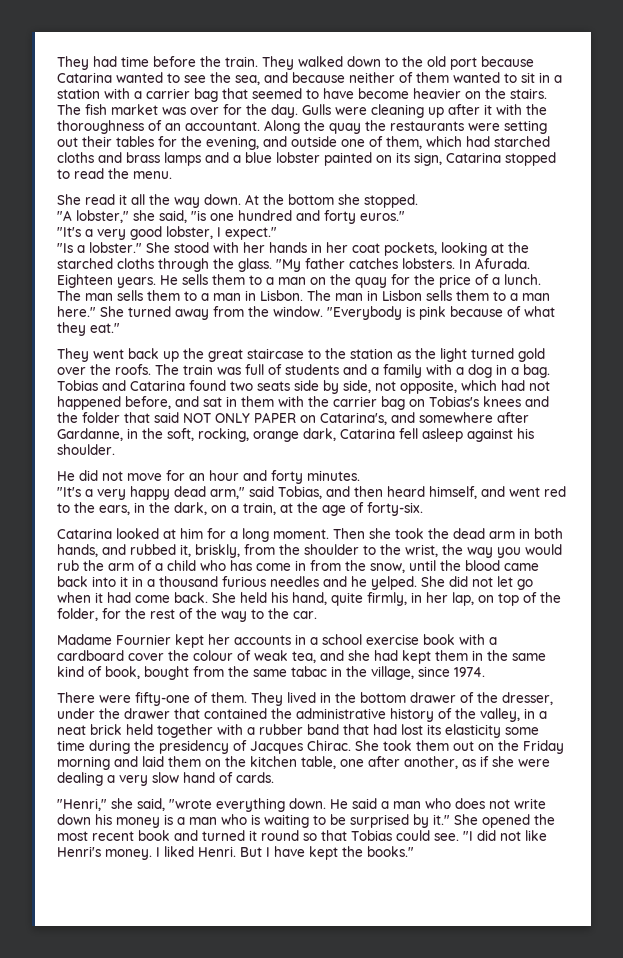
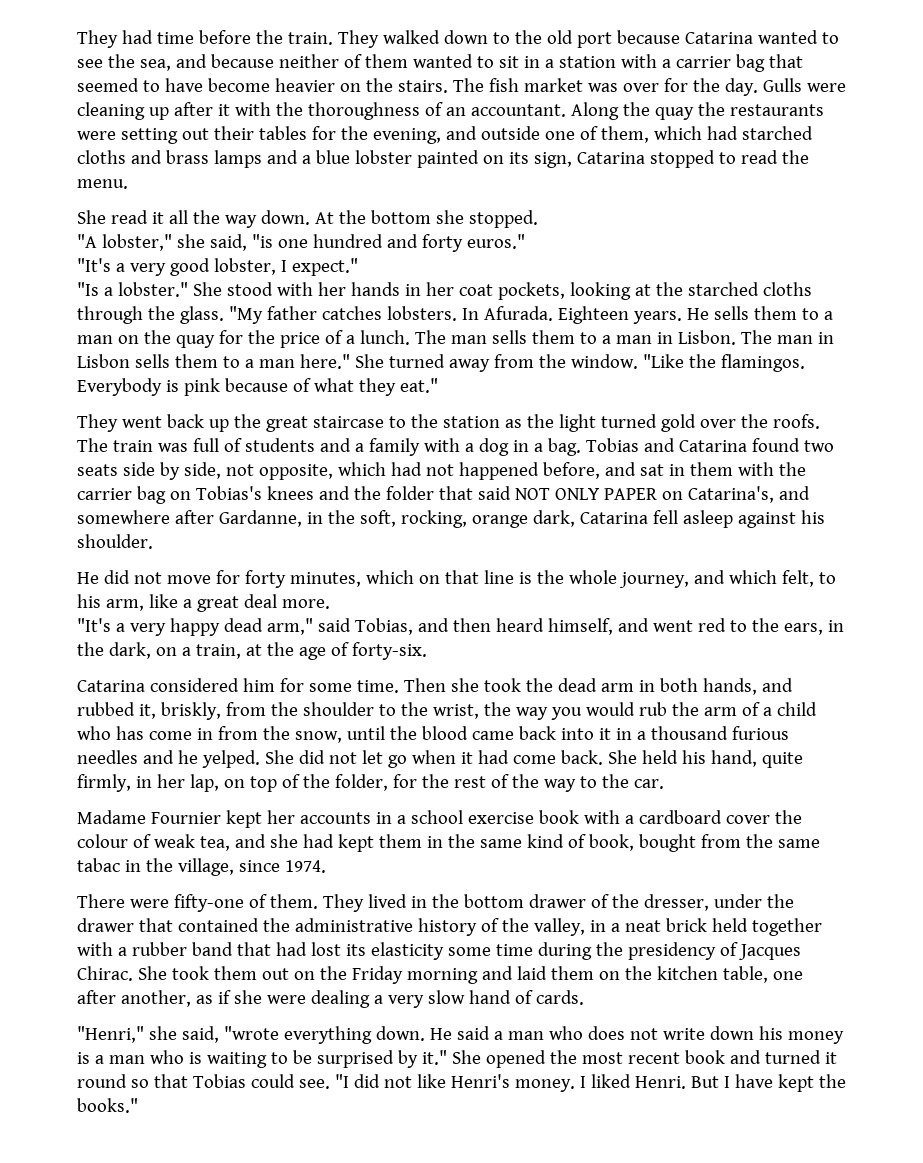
[327,306,402,320] "Everybody -> [642,354,805,372] [77,378,162,396] "Like the flamingos. Everybody
[189,470,360,484] an hour and forty minutes. -> [244,570,836,588] [77,594,330,612] forty minutes, which on that line is the whole journey, and which felt, to his arm, like a great deal more.
[116,528,329,542] looked at him for a long moment. -> [149,678,399,693] considered him for some time.

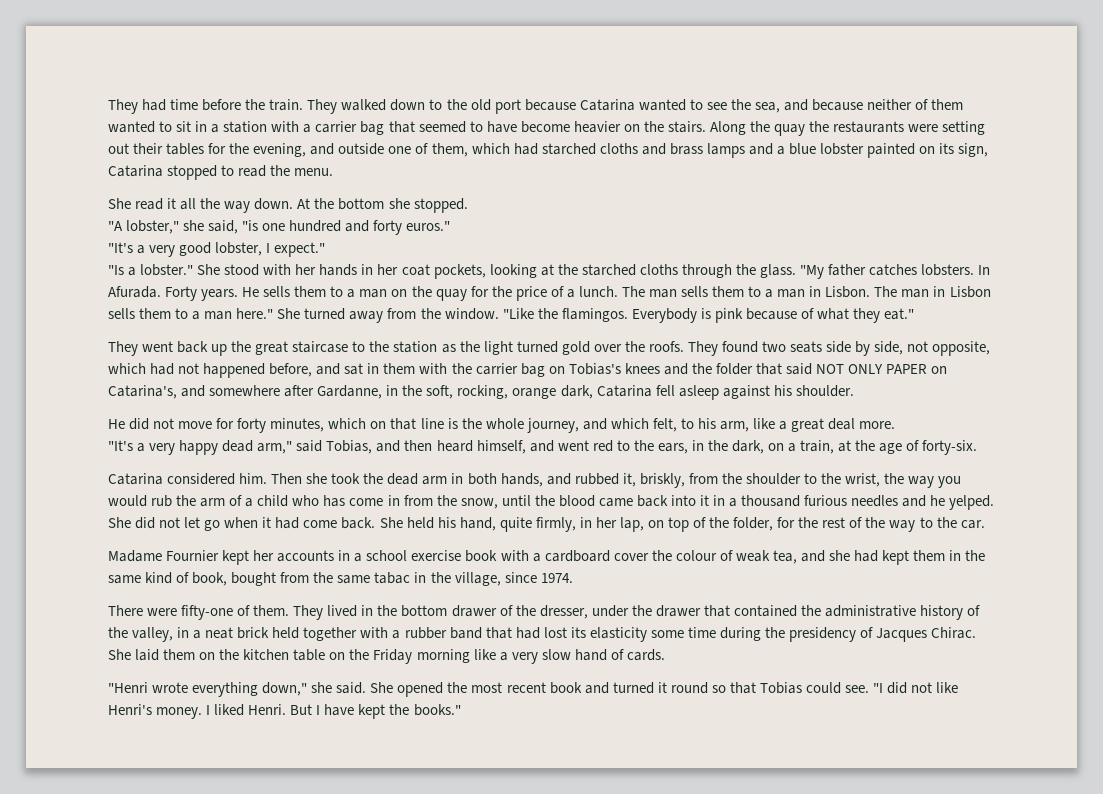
[452,78,846,96] [77,102,566,120] The fish market was over for the day. Gulls were cleaning up after it with the thoroughness of an accountant. -> (706, 127) none
[557,306,629,324] Eighteen -> [165,286,198,301] Forty
[77,438,747,456] The train was full of students and a family with a dog in a bag. Tobias and Catarina -> [687,341,718,356] They
[242,678,399,693] him for some time. -> [239,473,268,484] him.
[171,966,513,984] took them out on the Friday morning and -> (131, 654) none
[722,966,803,983] [77,990,370,1008] table, one after another, as if she were dealing -> [293,649,496,664] table on the Friday morning like
[77,1026,844,1044] [77,1050,447,1068] "Henri," she said, "wrote everything down. He said a man who does not write down his money is a man who is waiting to be surprised by it." -> [108,682,367,697] "Henri wrote everything down," she said.

